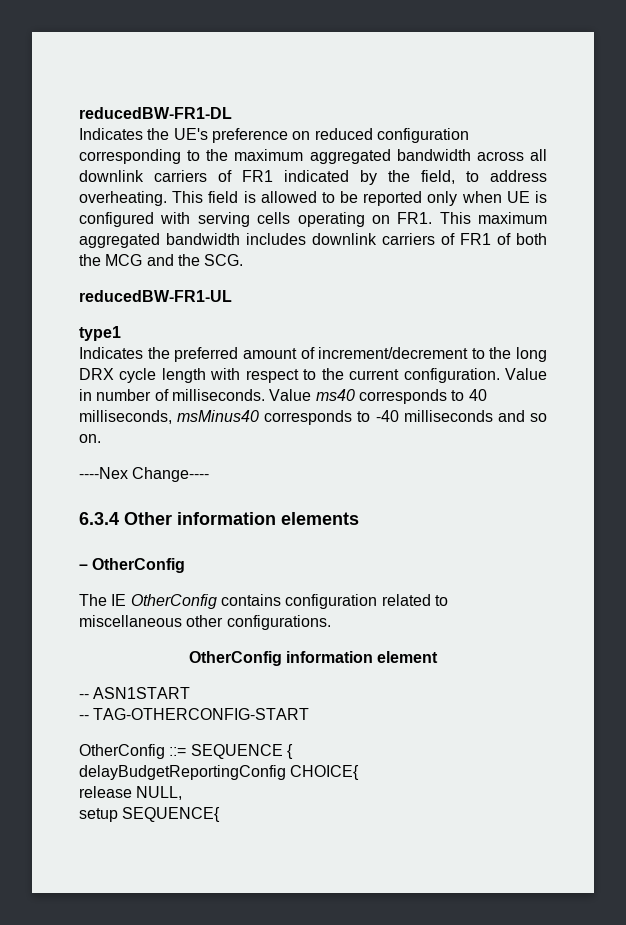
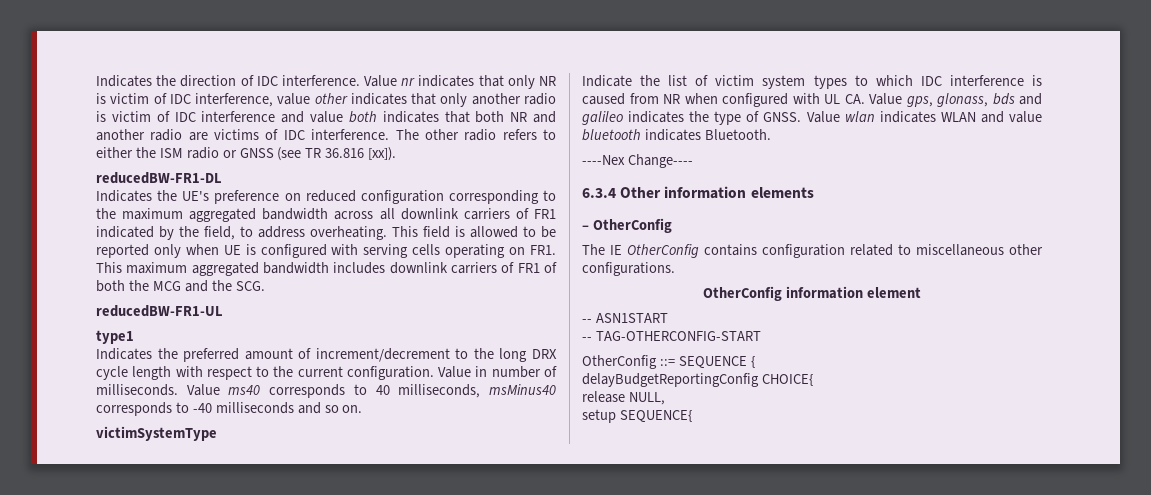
(79, 113) none -> [96,75,556,89] [96,93,556,107] [96,111,556,123] [96,129,556,141] [96,147,397,161] Indicates the direction of IDC interference. Value nr indicates that only NR is victim of IDC interference, value other indicates that only another radio is victim of IDC interference and value both indicates that both NR and another radio are victims of IDC interference. The other radio refers to either the ISM radio or GNSS (see TR 36.816 [xx]). //
(101, 438) none -> [96,426,217,441] [582,75,1042,89] [582,93,1042,107] [582,111,1042,125] [582,129,771,141] // victimSystemType // Indicate the list of victim system types to which IDC interference is caused from NR when configured with UL CA. Value gps, glonass, bds and galileo indicates the type of GNSS. Value wlan indicates WLAN and value bluetooth indicates Bluetooth.

